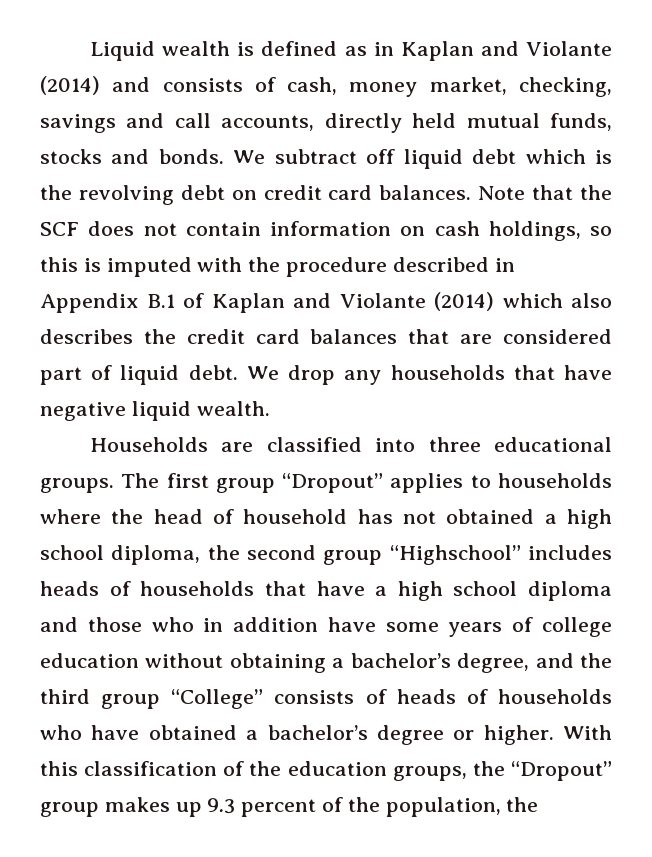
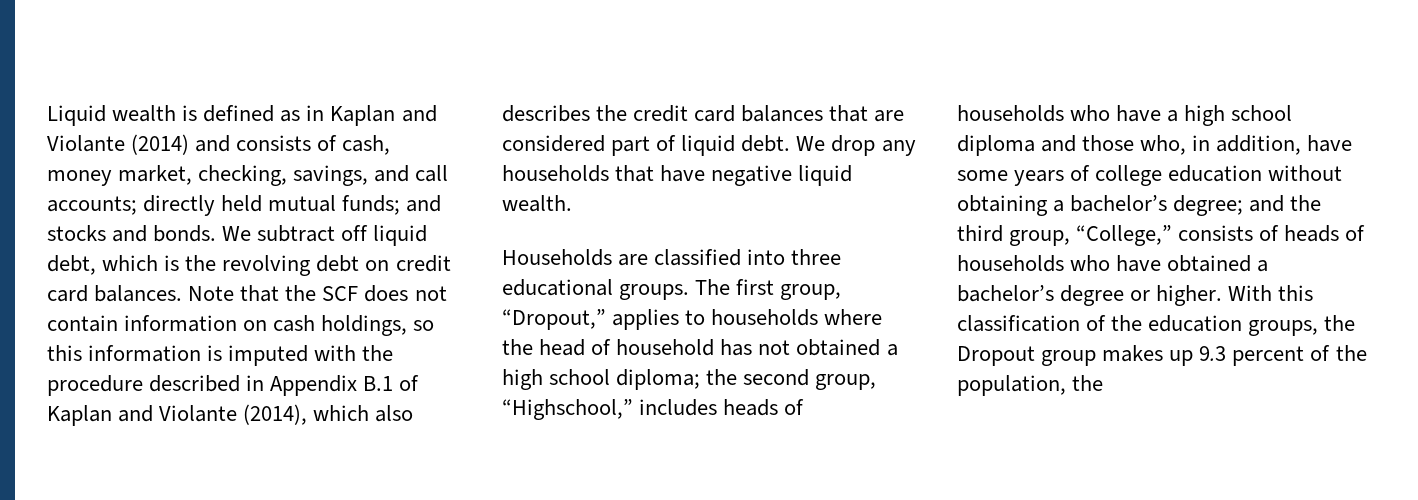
[40,114,116,133] savings -> [293,165,369,186] savings,
[221,115,315,131] accounts, -> [47,196,137,215] accounts;
[550,113,612,131] funds, -> [342,195,442,215] funds; and
[472,149,517,164] debt -> [47,255,96,275] debt,
(78, 264) none -> [88,345,202,362] information
[434,292,494,311] (2014) -> [243,404,308,425] (2014),
[215,473,384,493] group “Dropout” -> [780,284,842,300] [502,309,606,330] group, “Dropout,”
[111,545,201,565] diploma, -> [616,369,701,390] diploma;
[323,545,521,565] group “Highschool” -> [815,374,877,390] [502,399,633,420] group, “Highschool,”
[264,581,306,596] that -> [1070,105,1111,121] who
[151,617,319,632] who in addition -> [1140,135,1302,155] who, in addition,
[457,653,530,673] degree, -> [1173,195,1244,216] degree;
[101,689,264,709] group “College” -> [1009,225,1173,246] group, “College,”
[511,761,612,781] “Dropout” -> [957,346,1035,366] Dropout

